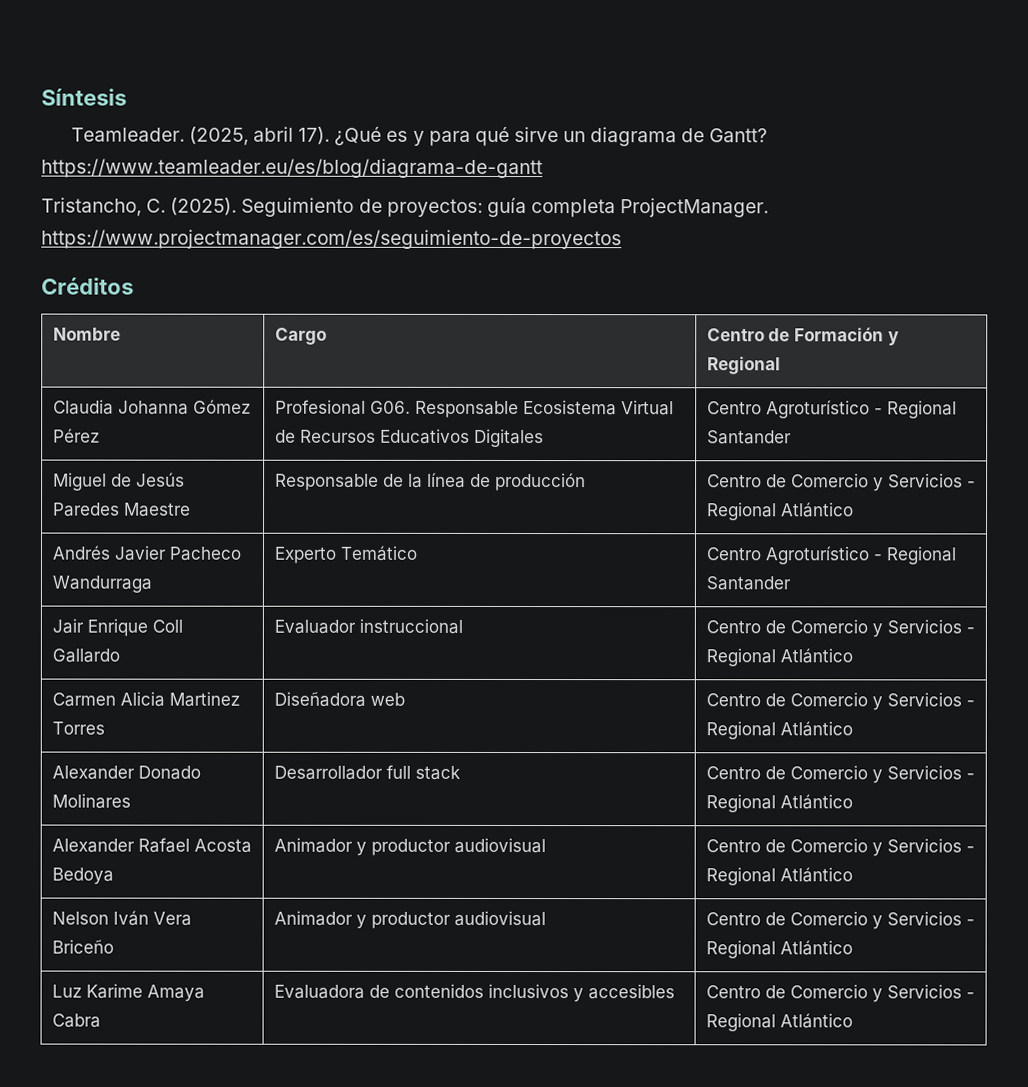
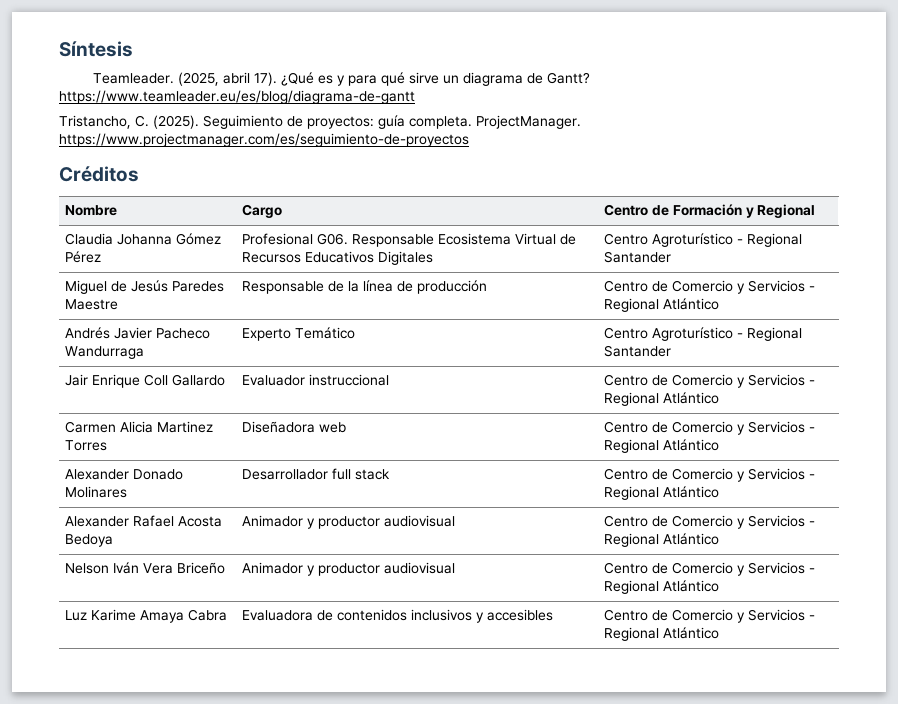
[530,199,616,218] completa -> [409,116,472,129] completa.

